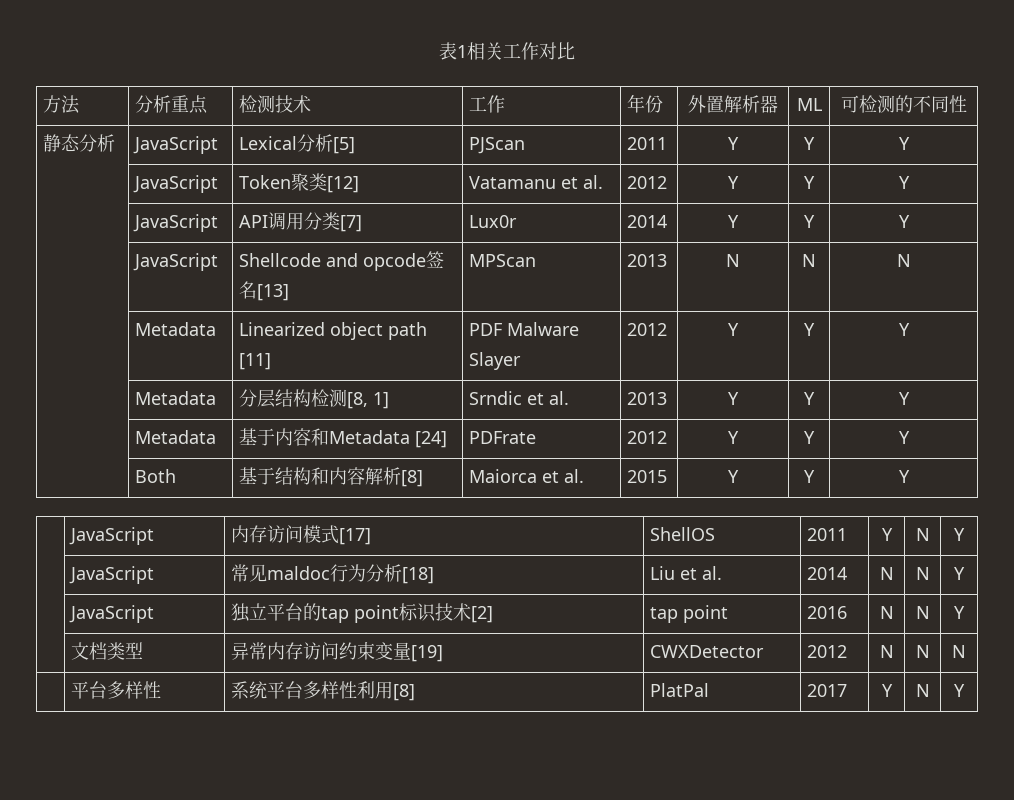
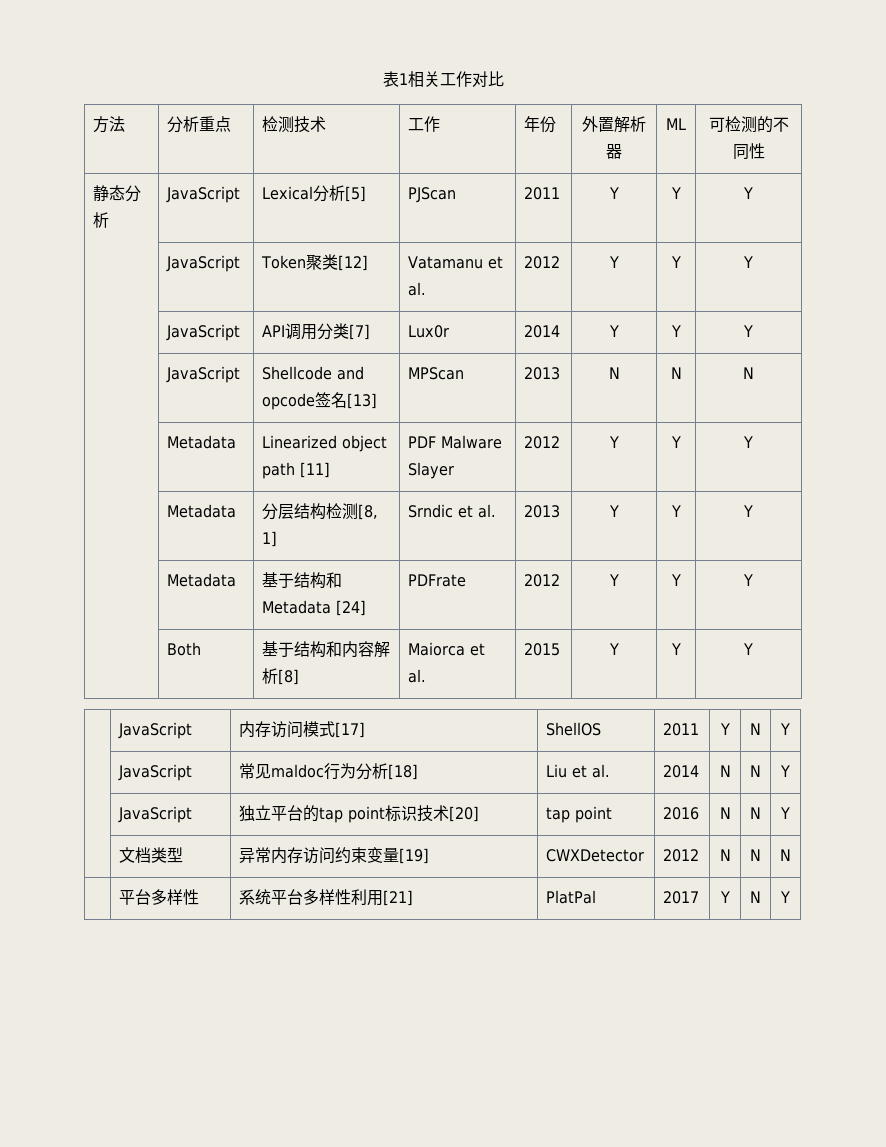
[275,428,312,446] 内容 -> [294,572,327,589] 结构
[471,606,494,623] [2] -> [449,806,480,822] [20]
[393,684,416,701] [8] -> [383,890,414,906] [21]

